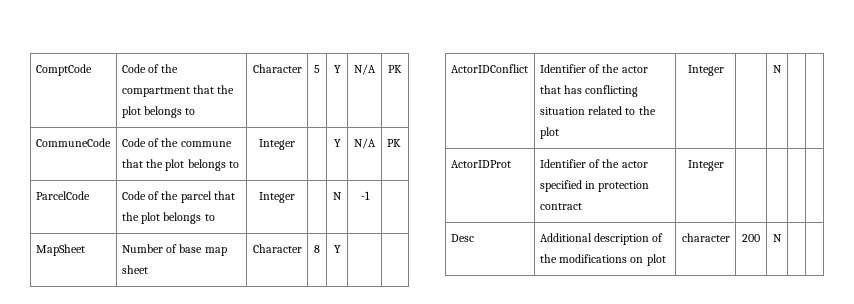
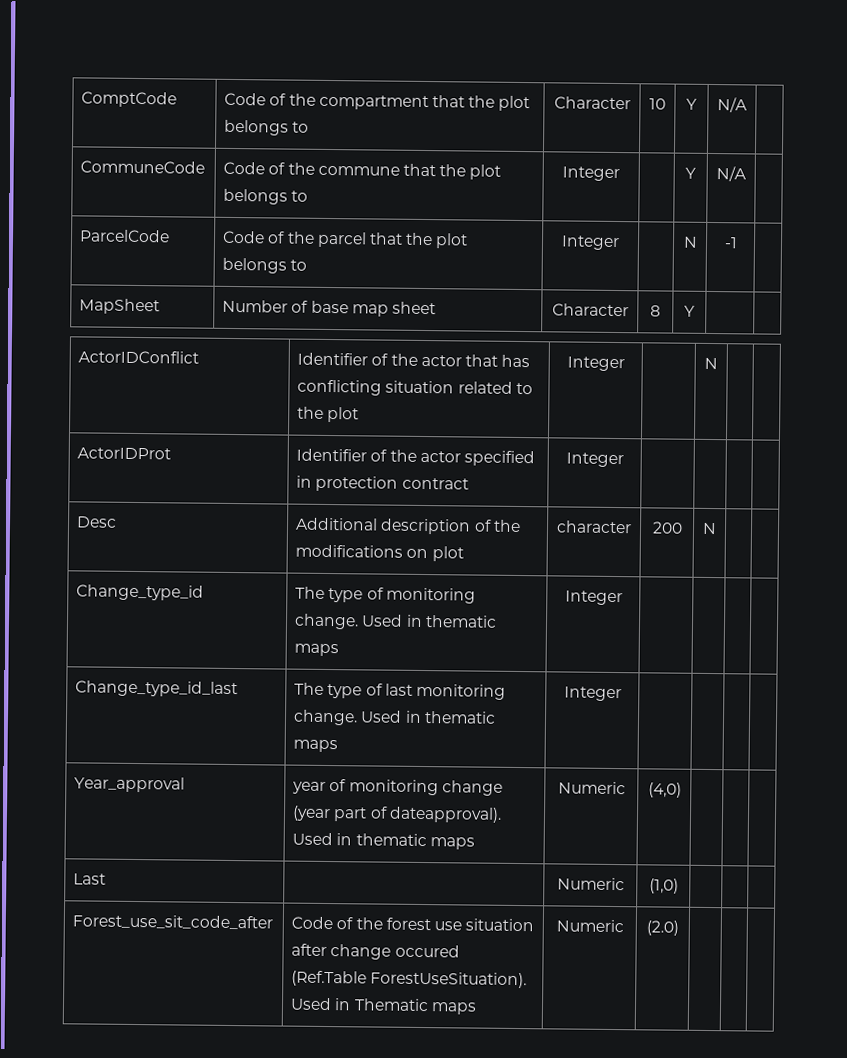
[314,65,320,73] [333,65,341,73] [354,64,376,75] [388,65,402,73] 5 | Y | N/A | PK -> [649,98,666,110] [686,98,697,110] [717,97,748,113] 10 | Y | N/A |
[386,139,401,147] PK -> (747, 174) none
(782, 238) none -> [76,584,205,601] [295,586,476,604] [294,613,497,630] [294,643,340,657] [564,590,623,606] [75,680,239,698] [294,682,506,700] [293,709,496,726] [293,739,339,753] [563,686,622,702] [74,776,186,793] [292,779,503,796] [292,805,502,823] [292,832,475,850] [557,781,626,795] [647,782,682,798] [73,873,107,885] [556,877,625,891] [648,878,679,894] [72,914,274,930] [291,916,535,932] [291,943,460,960] [291,970,528,989] [290,997,477,1015] [555,919,624,933] [646,920,679,936] // Change_type_id | The type of monitoring change. Used in thematic maps | Integer | | | | // Change_type_id_last | The type of last monitoring change. Used in thematic maps | Integer | | | | // Year_approval | year of monitoring change (year part of dateapproval). Used in thematic maps | Numeric | (4,0) | | | // Last | | Numeric | (1,0) | | | // Forest_use_sit_code_after | Code of the forest use situation after change occured (Ref.Table ForestUseSituation). Used in Thematic maps | Numeric | (2.0) | | |

